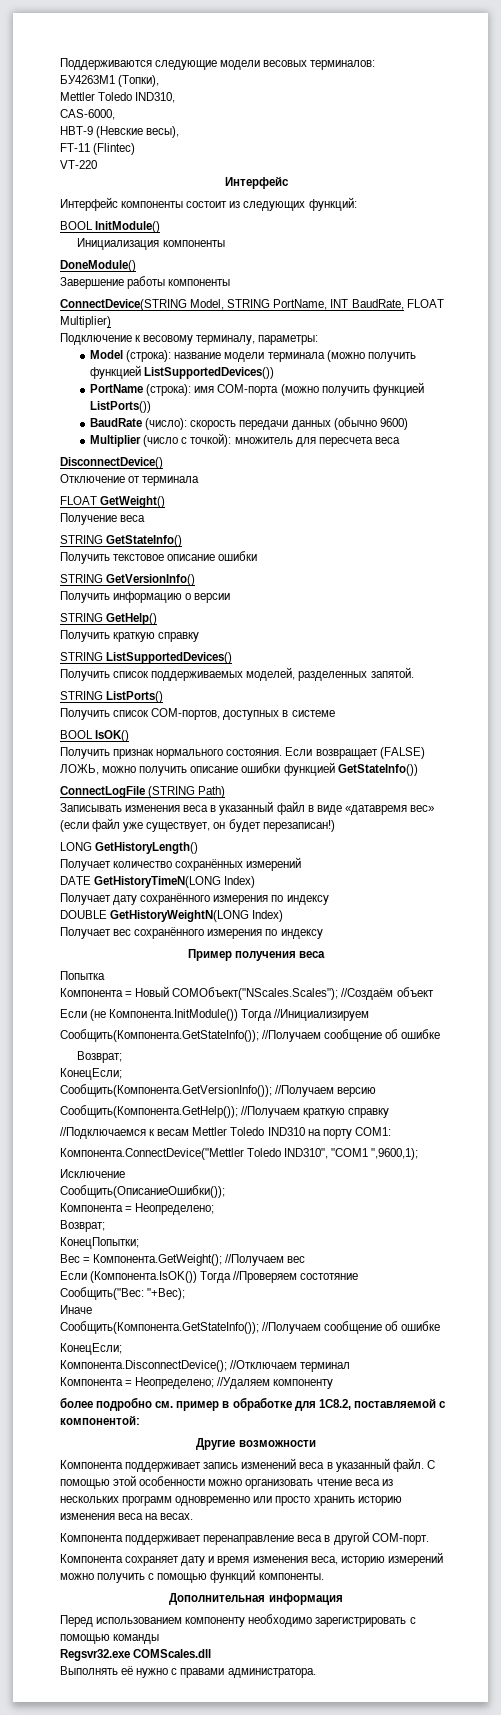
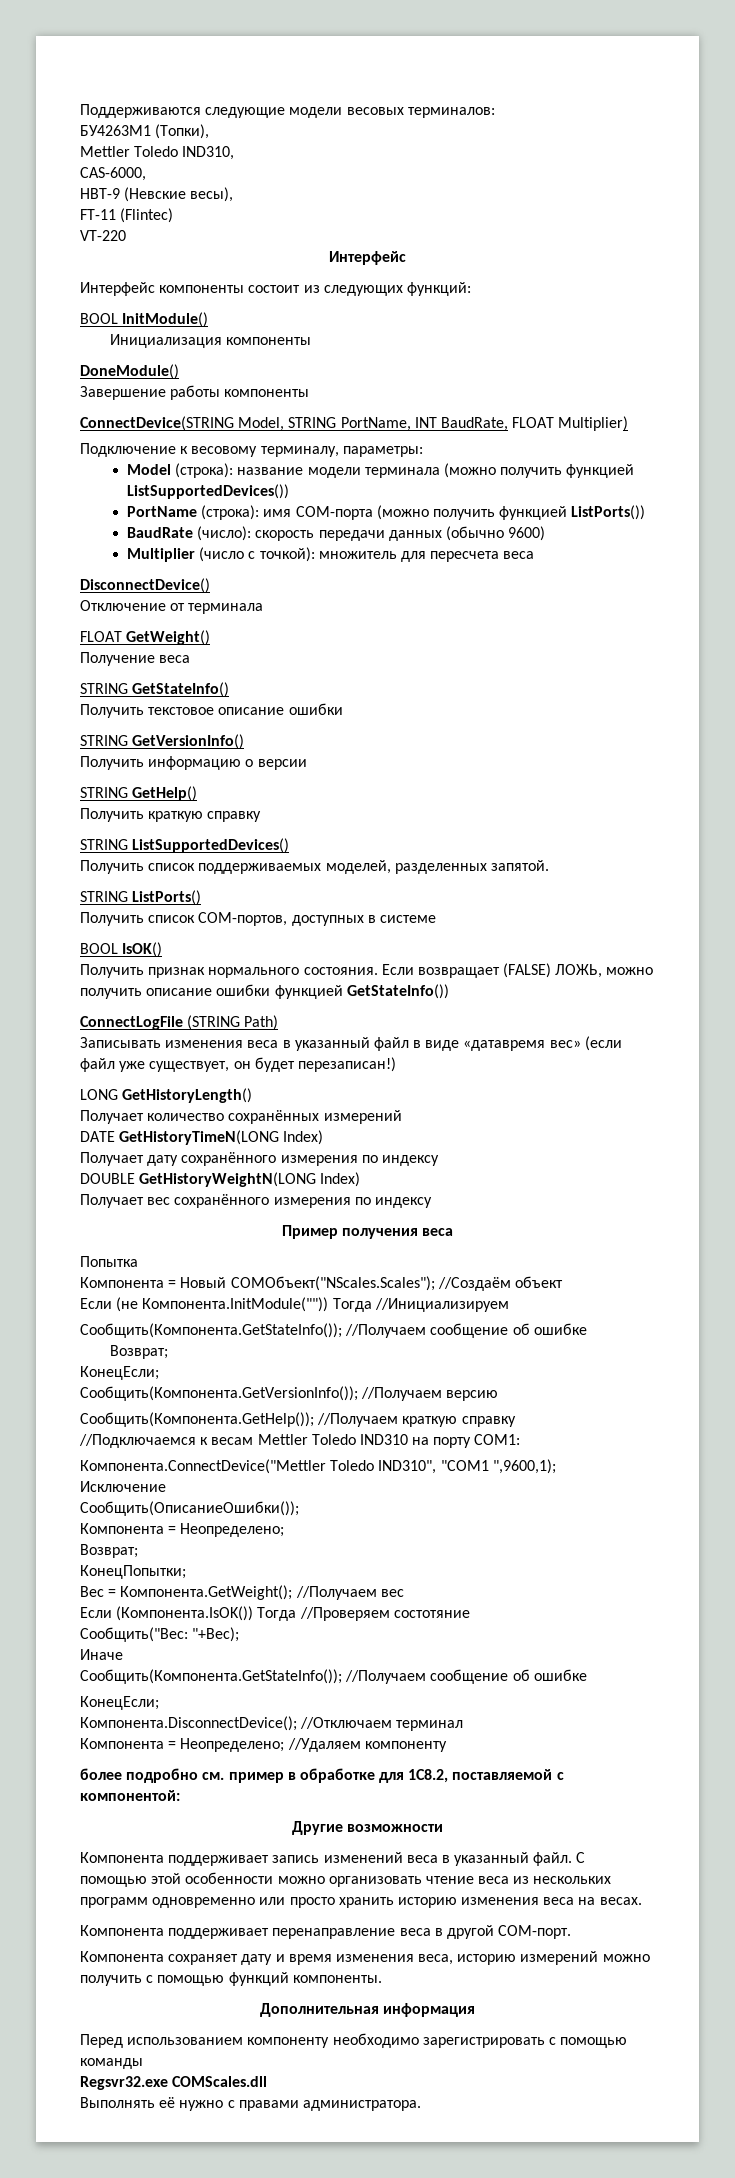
[109,1009,239,1021] Компонента.InitModule()) -> [142,1297,329,1312] Компонента.InitModule(""))

